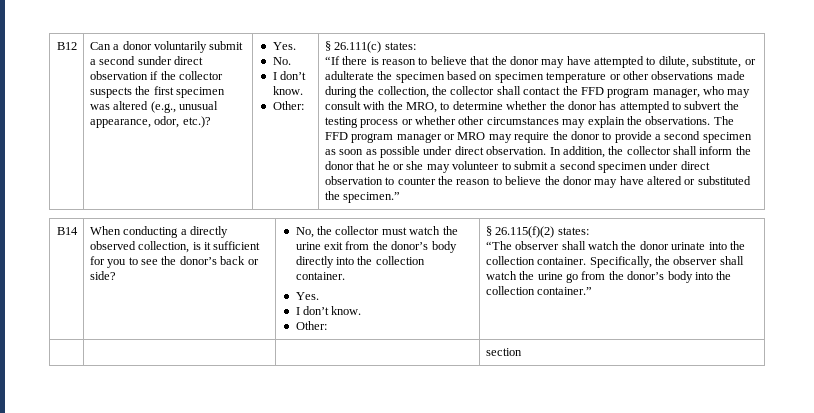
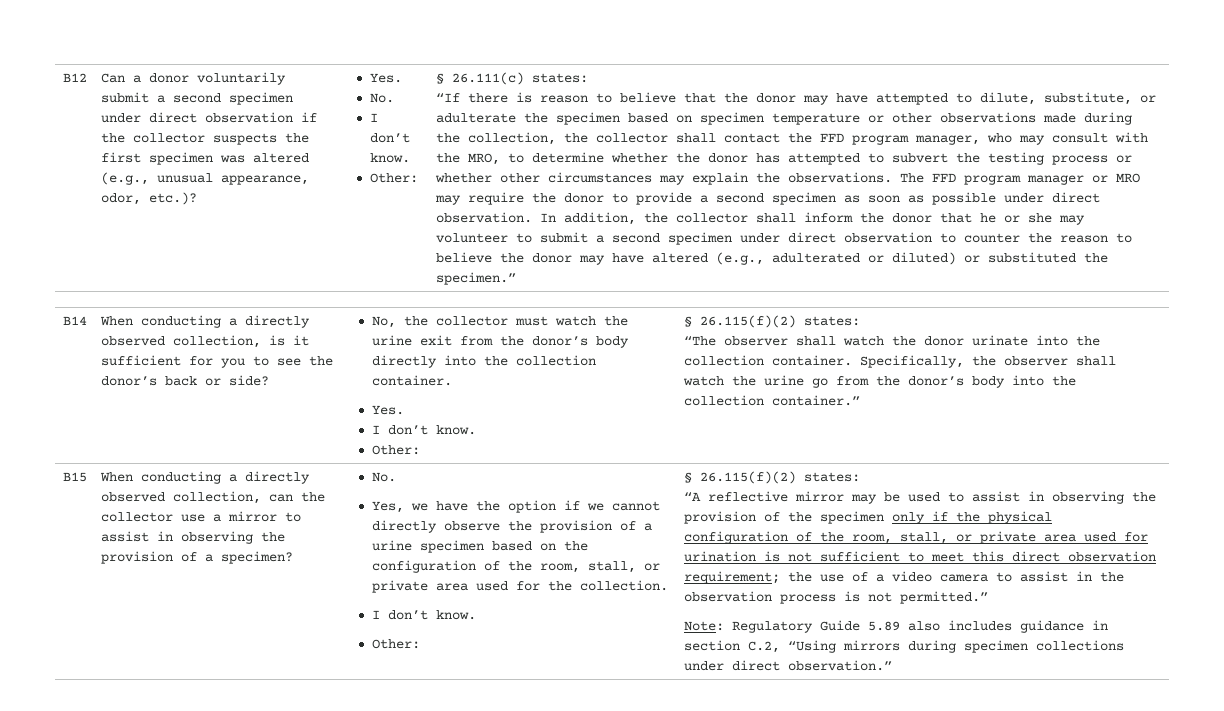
[137,56,172,65] sunder -> [229,92,294,105] [101,113,142,123] specimen under
(683, 180) none -> [716,252,957,265] (e.g., adulterated or diluted)
[485,348,522,356] | | | section -> [63,472,87,482] [100,471,311,484] [101,491,326,504] [101,511,302,522] [101,531,286,544] [101,551,294,564] [371,472,396,482] [371,500,660,513] [371,520,652,533] [371,540,588,553] [371,560,660,573] [371,580,668,593] [371,610,476,620] [371,639,420,649] [684,471,861,484] [684,491,1157,504] [684,511,1053,524] [684,531,1149,544] [684,551,1157,562] [684,571,1125,584] [684,591,989,604] [684,620,1109,633] [684,640,1125,653] [684,660,893,671] B15 | When conducting a directly observed collection, can the collector use a mirror to assist in observing the provision of a specimen? | No. // Yes, we have the option if we cannot directly observe the provision of a urine specimen based on the configuration of the room, stall, or private area used for the collection. // I don’t know. // Other: | § 26.115(f)(2) states: // “A reflective mirror may be used to assist in observing the provision of the specimen only if the physical configuration of the room, stall, or private area used for urination is not sufficient to meet this direct observation requirement; the use of a video camera to assist in the observation process is not permitted.” // Note: Regulatory Guide 5.89 also includes guidance in section C.2, “Using mirrors during specimen collections under direct observation.”

